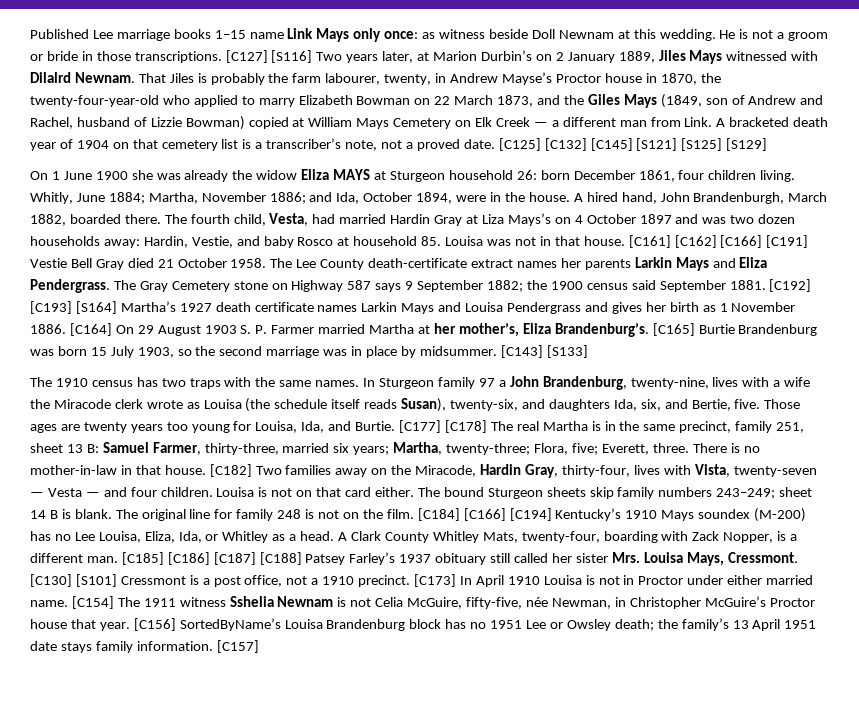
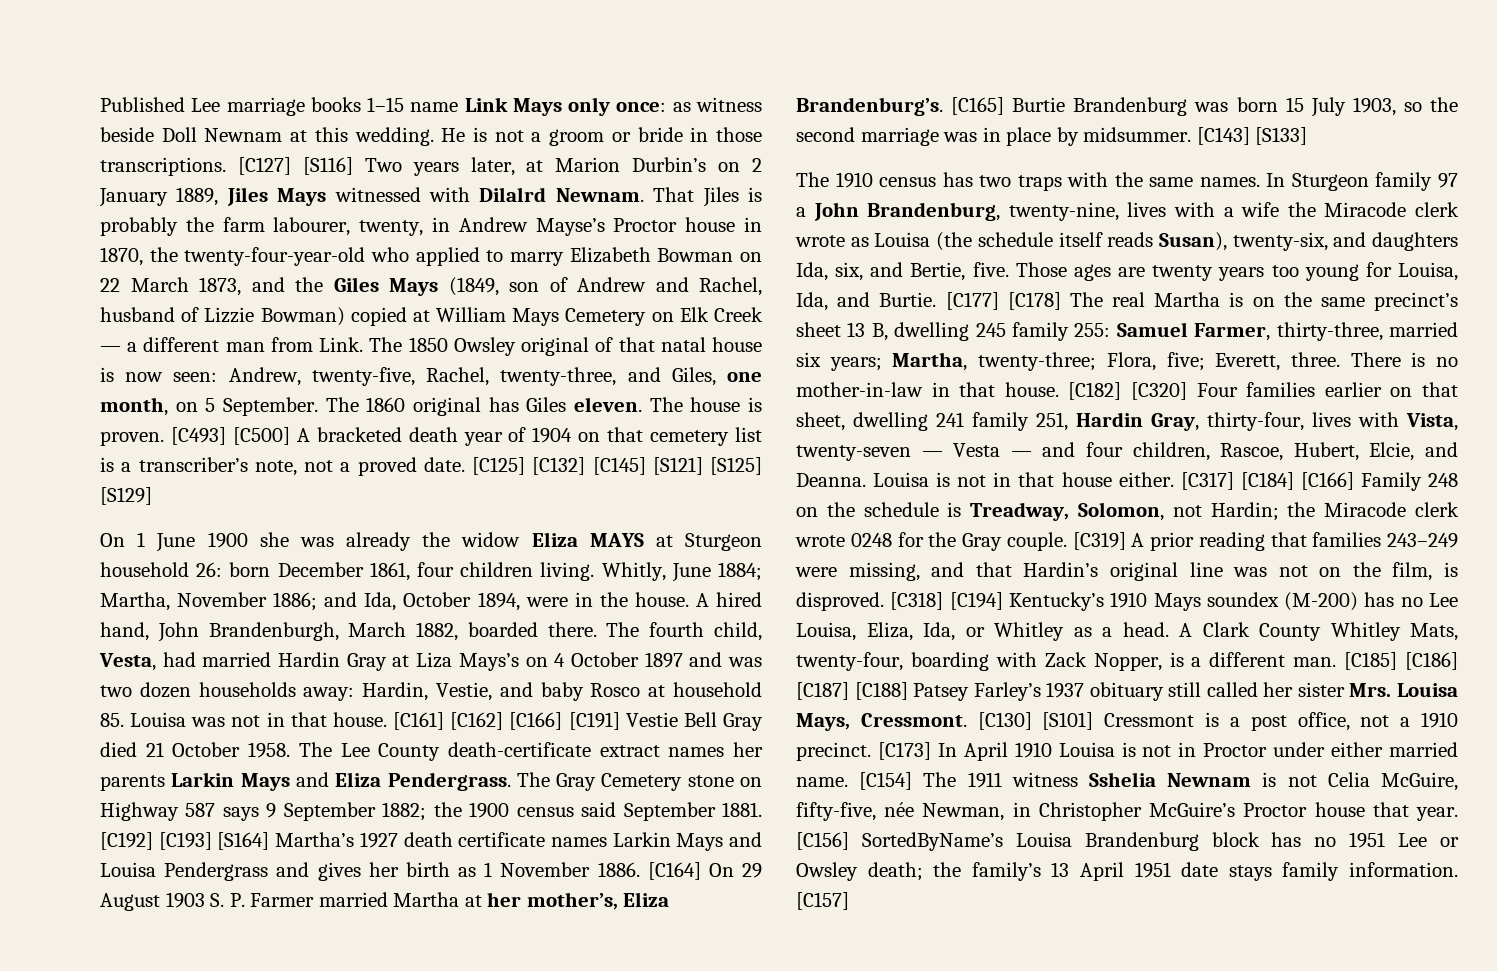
(713, 122) none -> [369,337,763,356] [100,367,762,386] [100,397,762,416] [100,427,290,446] The 1850 Owsley original of that natal house is now seen: Andrew, twenty-five, Rachel, twenty-three, and Giles, one month, on 5 September. The 1860 original has Giles eleven. The house is proven. [C493] [C500]
[604,421,805,433] [30,443,99,453] in the same precinct, family 251, sheet 13 B: -> [1252,292,1458,311] [796,322,1111,341] on the same precinct’s sheet 13 B, dwelling 245 family 255:
[255,465,477,477] Two families away on the Miracode, -> [1131,382,1458,400] [796,412,1068,431] [C320] Four families earlier on that sheet, dwelling 241 family 251,
[160,487,813,499] [30,508,506,521] children. Louisa is not on that card either. The bound Sturgeon sheets skip family numbers 243–249; sheet 14 B is blank. The original line for family 248 is not on the film. [C184] [C166] -> [1132,442,1458,461] [796,472,1458,491] [796,502,1459,521] [795,532,1458,551] [795,562,1458,581] [796,592,944,611] children, Rascoe, Hubert, Elcie, and Deanna. Louisa is not in that house either. [C317] [C184] [C166] Family 248 on the schedule is Treadway, Solomon, not Hardin; the Miracode clerk wrote 0248 for the Gray couple. [C319] A prior reading that families 243–249 were missing, and that Hardin’s original line was not on the film, is disproved. [C318]

